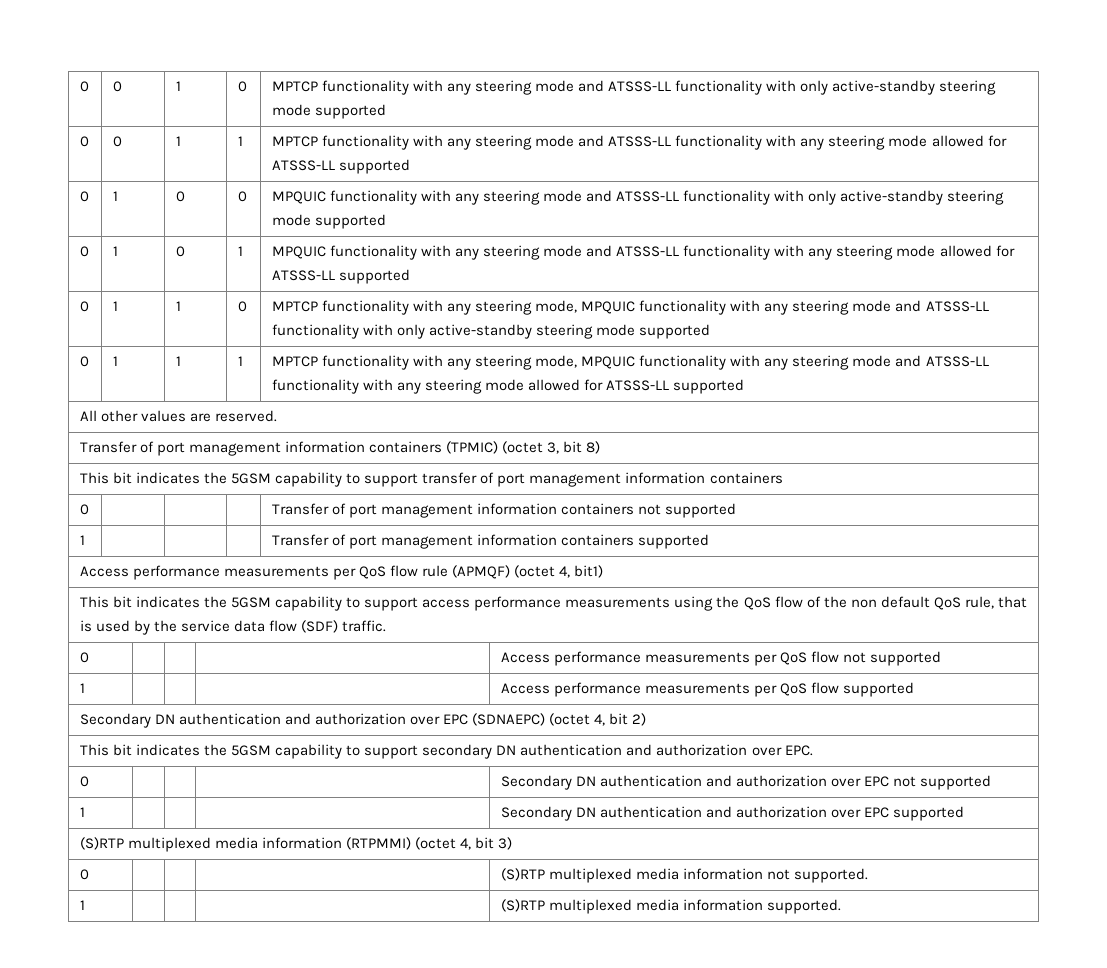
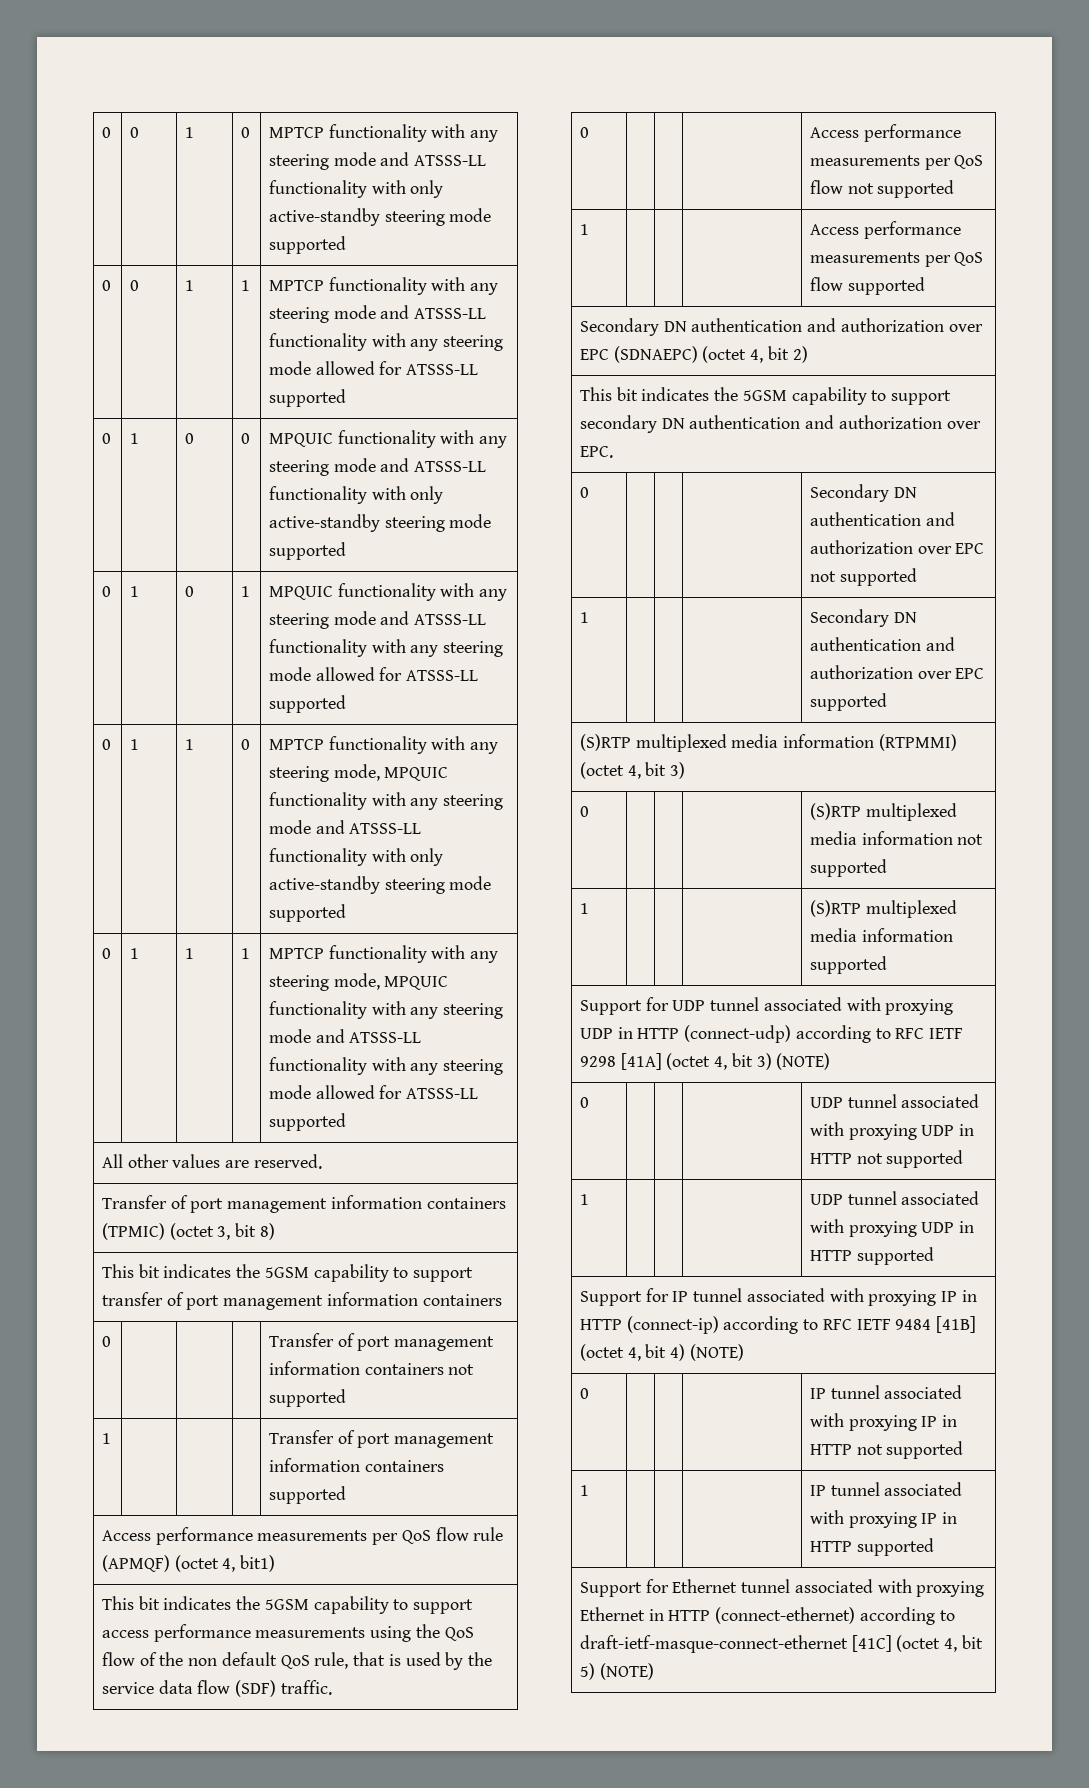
[794,868,869,883] supported. -> [810,859,888,877] supported
[767,899,842,914] supported. -> [810,956,888,974] [580,997,954,1015] [580,1025,964,1043] [580,1053,831,1070] [580,1097,590,1108] [810,1094,980,1108] [810,1122,975,1140] [810,1150,964,1168] [580,1194,590,1205] [810,1191,980,1205] [810,1219,975,1237] [810,1247,934,1265] [580,1288,977,1306] [580,1316,977,1334] [580,1344,744,1361] [580,1388,590,1399] [810,1385,963,1399] [810,1413,958,1431] [810,1441,964,1459] [580,1485,590,1496] [810,1482,963,1496] [810,1510,958,1528] [810,1538,934,1556] [580,1579,985,1597] [580,1607,955,1625] [580,1635,983,1653] [580,1663,654,1680] supported // Support for UDP tunnel associated with proxying UDP in HTTP (connect-udp) according to RFC IETF 9298 [41A] (octet 4, bit 3) (NOTE) // 0 | | | | UDP tunnel associated with proxying UDP in HTTP not supported // 1 | | | | UDP tunnel associated with proxying UDP in HTTP supported // Support for IP tunnel associated with proxying IP in HTTP (connect-ip) according to RFC IETF 9484 [41B] (octet 4, bit 4) (NOTE) // 0 | | | | IP tunnel associated with proxying IP in HTTP not supported // 1 | | | | IP tunnel associated with proxying IP in HTTP supported // Support for Ethernet tunnel associated with proxying Ethernet in HTTP (connect-ethernet) according to draft-ietf-masque-connect-ethernet [41C] (octet 4, bit 5) (NOTE)

